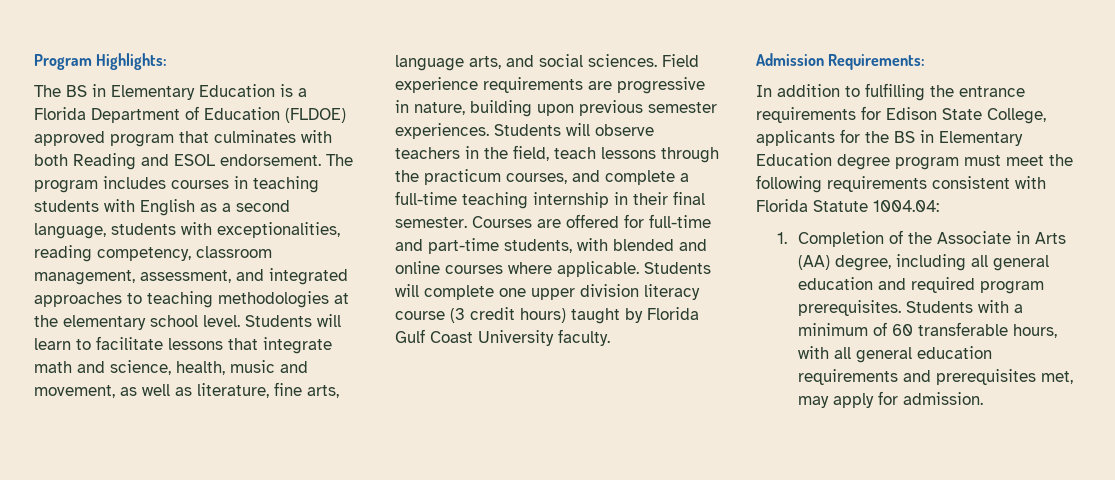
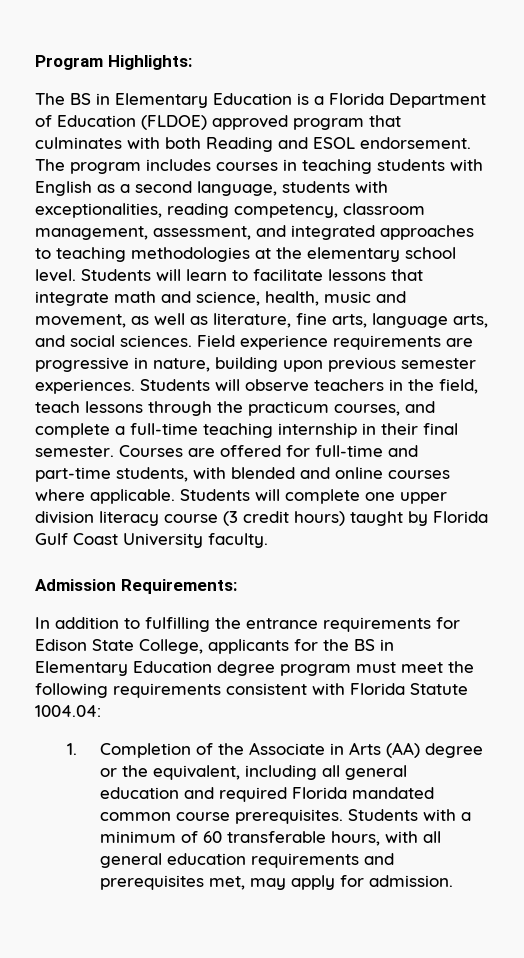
[834,255,891,271] degree, -> [424,743,483,758] [99,765,240,780] degree or the equivalent,
[979,281,1044,294] program -> [291,787,434,799] [99,812,230,821] Florida mandated common course

